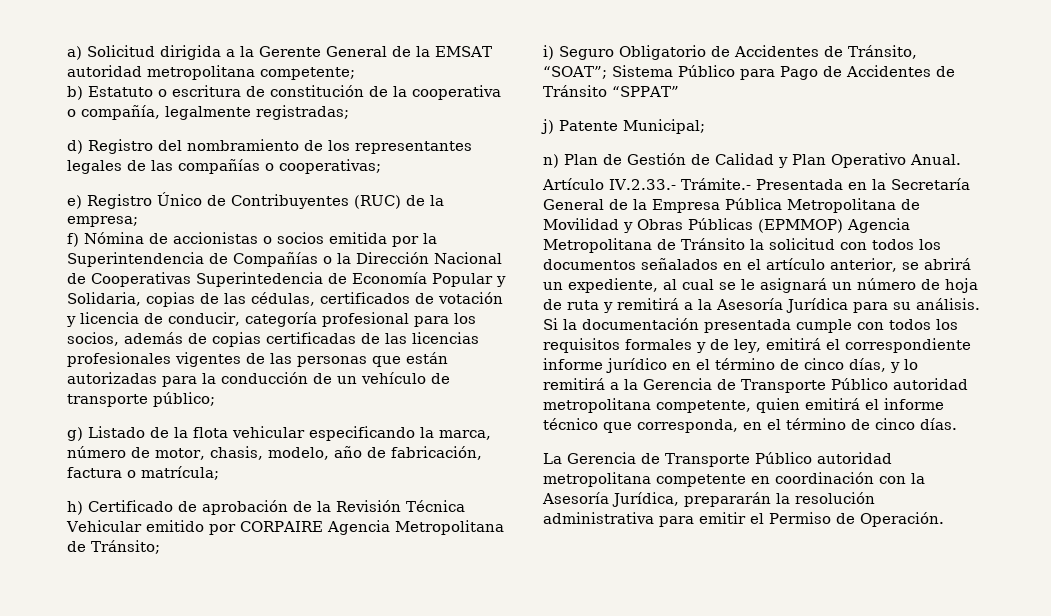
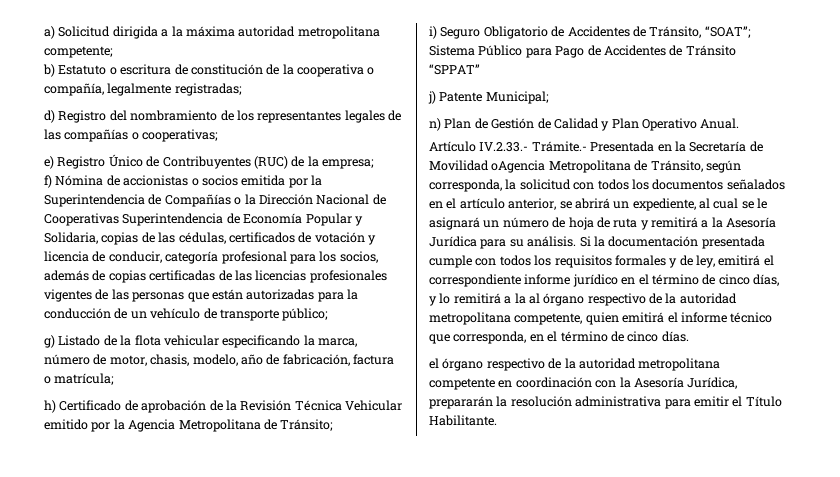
[259,46,492,57] Gerente General de la EMSAT -> [185,26,235,37] máxima
[196,272,323,287] Superintedencia -> [122,213,224,226] Superintendencia
[239,521,323,532] CORPAIRE -> [113,419,125,430] la
[543,198,920,213] [543,218,910,233] [543,238,745,253] General de la Empresa Pública Metropolitana de Movilidad y Obras Públicas (EPMMOP) Agencia Metropolitana de Tránsito -> [749,141,763,152] [429,160,741,173] [429,179,502,192] de Movilidad oAgencia Metropolitana de Tránsito, según corresponda,
[643,378,888,393] Gerencia de Transporte Público -> [528,293,677,306] al órgano respectivo de la
[543,452,812,467] La Gerencia de Transporte Público -> [429,358,576,371] el órgano respectivo de la
[769,512,944,527] Permiso de Operación. -> [745,396,782,407] [429,415,497,426] Título Habilitante.

